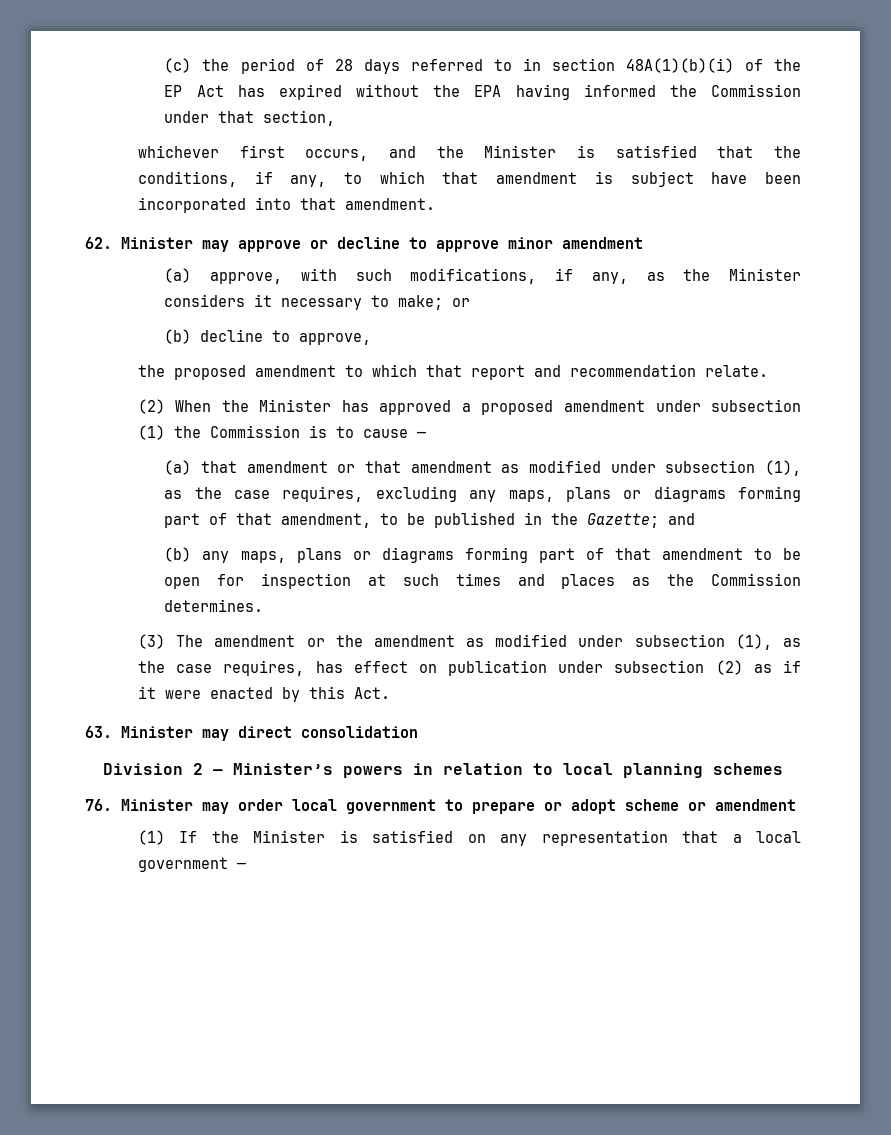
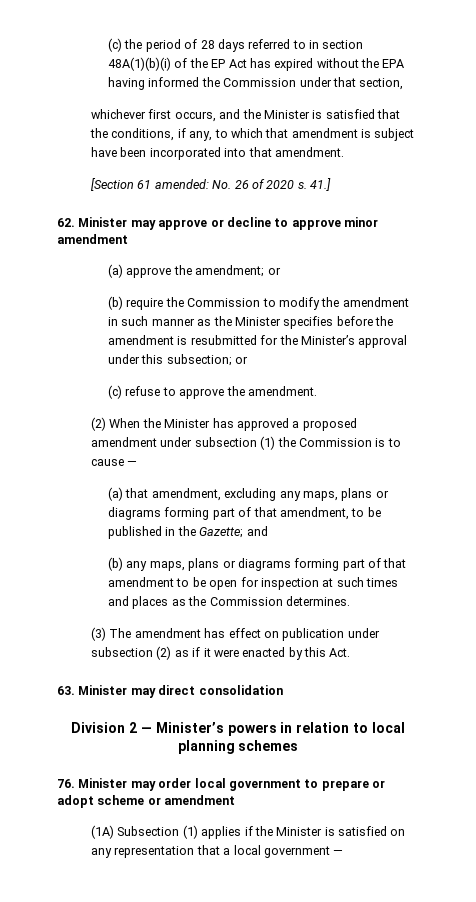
(435, 204) none -> [91,178,332,191] // [Section 61 amended: No. 26 of 2020 s. 41.]
[210,268,801,284] [164,294,471,310] [164,329,372,345] [137,364,768,380] approve, with such modifications, if any, as the Minister considers it necessary to make; or // (b) decline to approve, // the proposed amendment to which that report and recommendation relate. -> [126,265,281,278] [108,296,409,310] [108,316,394,329] [108,335,408,348] [108,354,249,366] [108,385,317,399] approve the amendment; or // (b) require the Commission to modify the amendment in such manner as the Minister specifies before the amendment is resubmitted for the Minister’s approval under this subsection; or // (c) refuse to approve the amendment.
[246,460,801,476] [164,486,364,502] amendment or that amendment as modified under subsection (1), as the case requires, -> [151,488,221,501] amendment,
[306,634,802,650] [137,660,305,676] or the amendment as modified under subsection (1), as the case requires, -> (201, 633) none
[137,830,198,845] (1) If -> [91,825,253,839] (1A) Subsection (1) applies if

